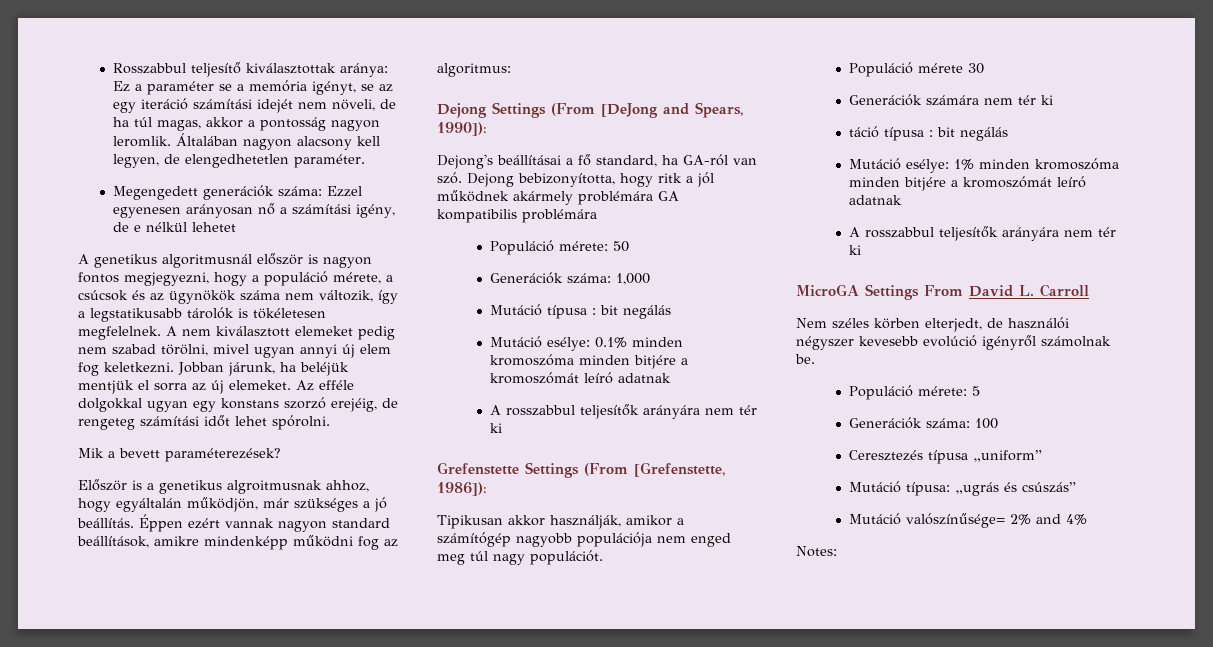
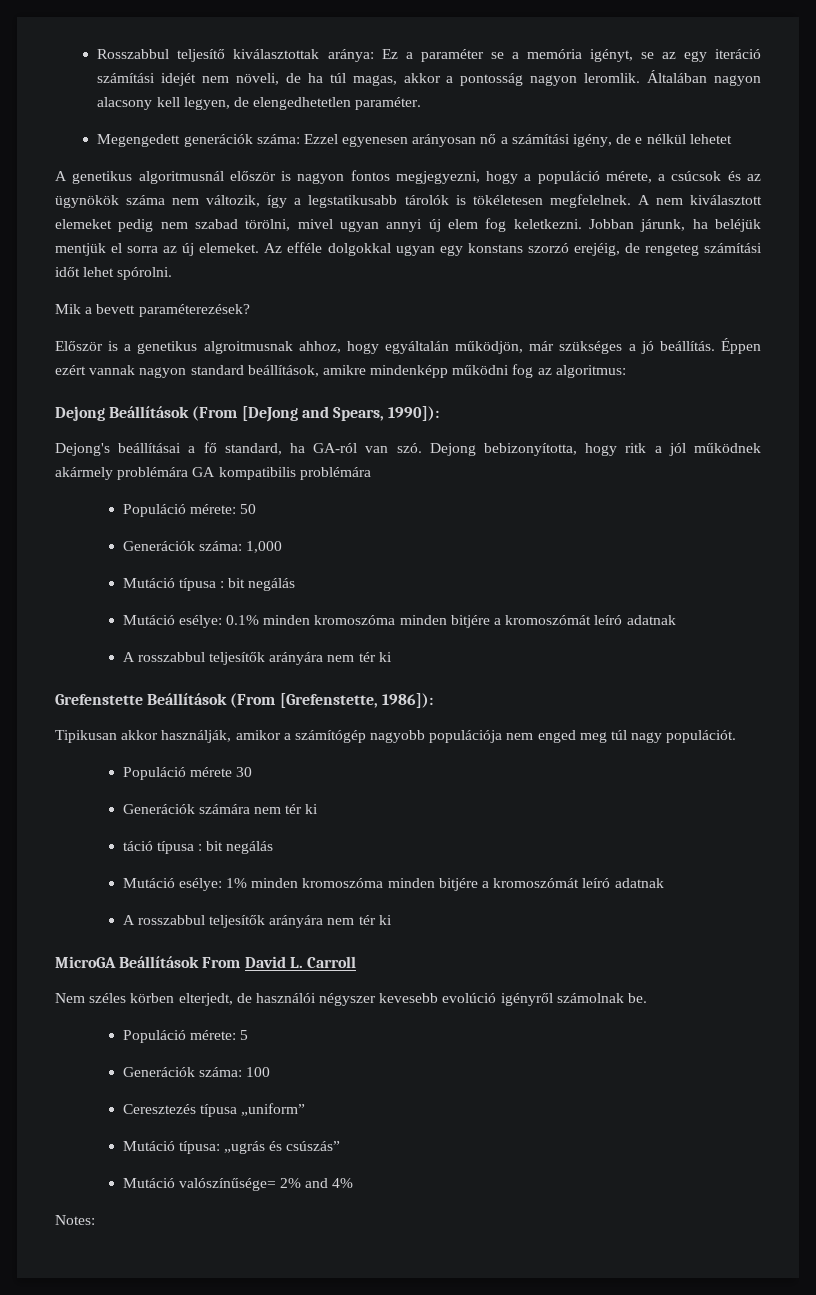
[492,102,546,118] Settings -> [109,406,190,418] Beállítások
[525,462,579,478] Settings -> [147,693,228,705] Beállítások
[865,284,919,300] Settings -> [119,956,200,968] Beállítások

